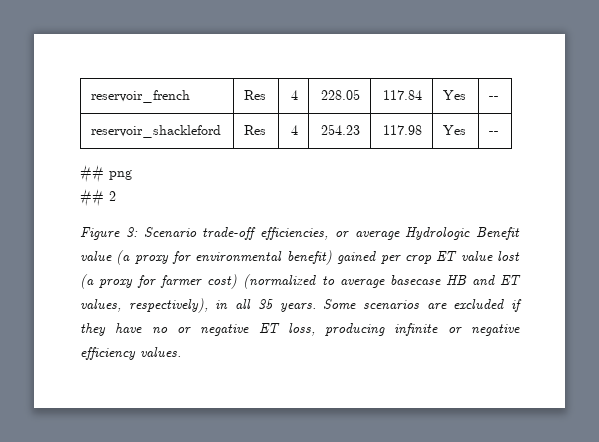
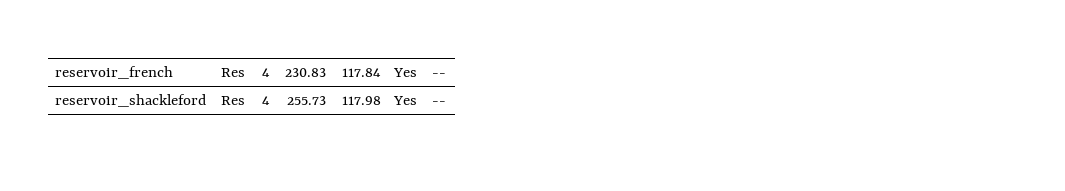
[320,89,360,100] 228.05 -> [284,68,326,77] 230.83
[320,124,360,135] 254.23 -> [286,96,326,105] 255.73
[80,165,132,183] [80,189,116,207] [80,227,520,240] [80,250,520,265] [80,274,521,289] [80,298,522,313] [80,323,520,336] [80,347,181,360] // ## png // ## 2 // Figure 3: Scenario trade-off efficiencies, or average Hydrologic Benefit value (a proxy for environmental benefit) gained per crop ET value lost (a proxy for farmer cost) (normalized to average basecase HB and ET values, respectively), in all 35 years. Some scenarios are excluded if they have no or negative ET loss, producing infinite or negative efficiency values. -> (447, 103) none

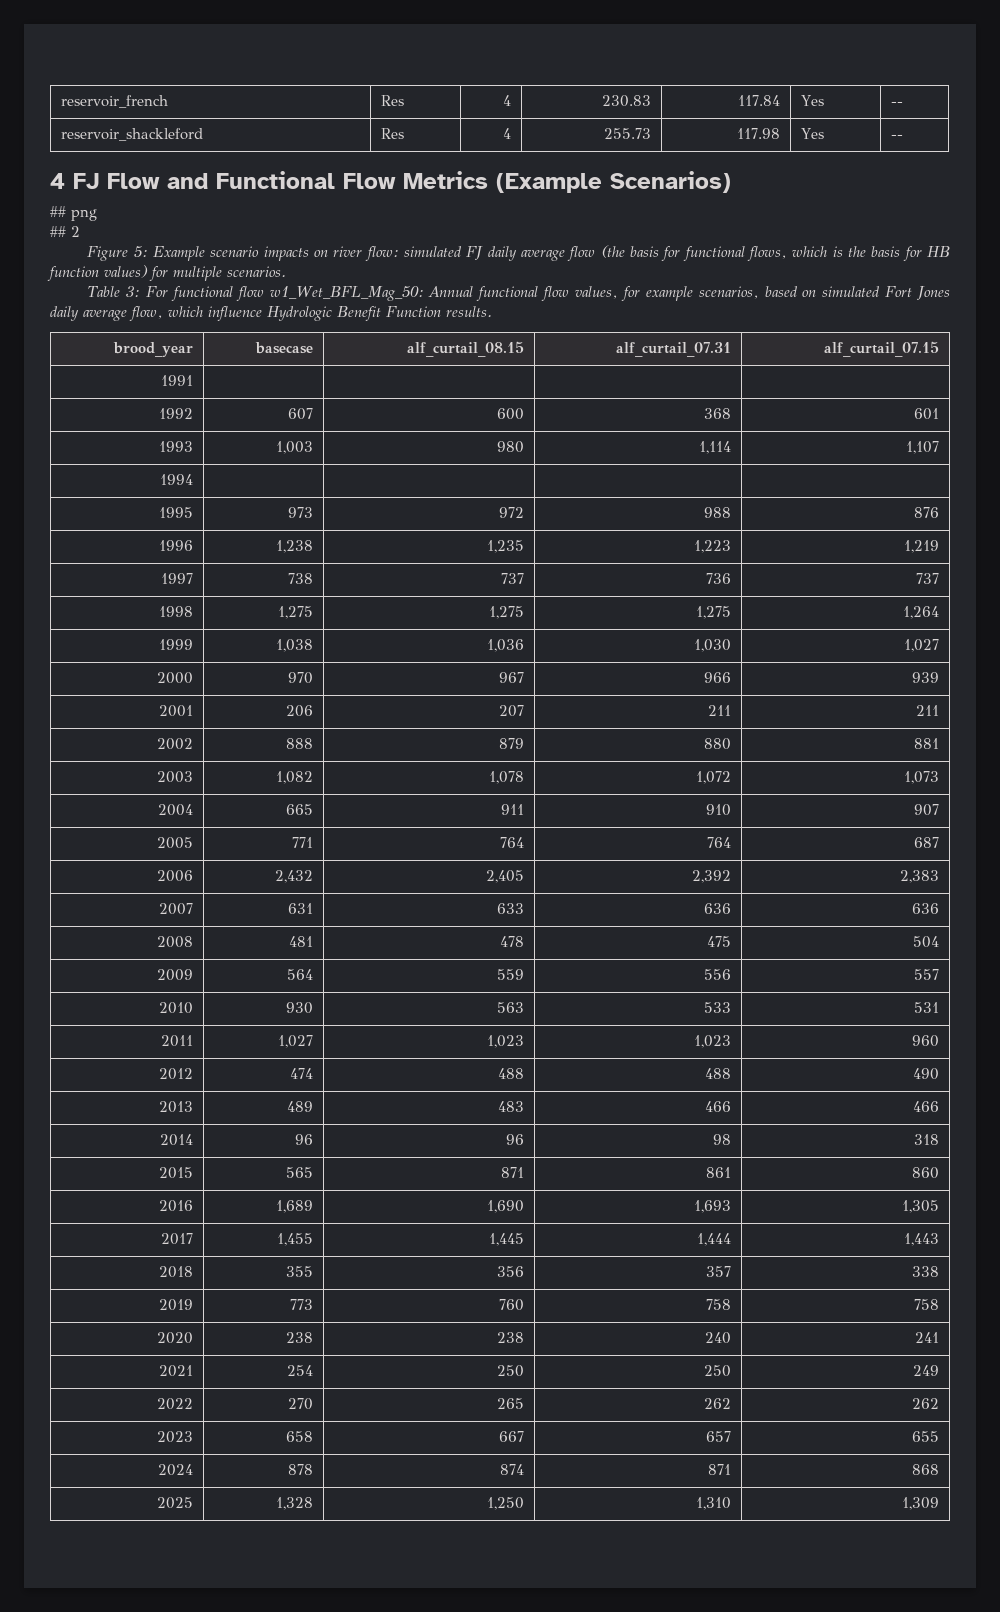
(447, 103) none -> [50,171,731,193] [50,206,97,221] [50,226,80,237] [87,245,950,261] [47,265,286,281] [87,286,950,301] [50,306,492,321] [112,342,193,357] [254,342,313,354] [406,341,524,357] [615,342,731,357] [823,341,939,357] [160,375,193,386] [158,408,193,419] [287,408,313,420] [496,408,524,420] [703,408,731,419] [913,408,939,420] [158,441,193,452] [275,441,313,454] [496,441,524,453] [698,441,731,454] [905,441,939,454] [159,474,193,485] [158,507,193,518] [287,507,313,518] [498,507,524,518] [703,507,731,518] [913,507,939,518] [158,540,193,551] [275,540,313,553] [486,540,524,553] [693,540,731,553] [903,540,939,553] [160,573,193,584] [287,573,313,584] [500,573,524,584] [705,573,731,584] [915,573,939,584] [158,606,193,617] [277,606,313,619] [488,606,524,619] [695,606,731,619] [902,606,939,619] [158,639,193,650] [275,639,313,652] [486,639,524,652] [693,639,731,652] [903,639,939,652] [156,672,193,684] [287,672,313,684] [498,672,524,683] [703,672,731,683] [911,672,939,683] [158,705,193,717] [285,705,313,717] [498,705,524,717] [707,705,731,716] [915,705,939,716] [156,738,193,750] [285,738,313,749] [498,738,524,749] [703,738,731,750] [913,738,939,749] [156,771,193,783] [275,771,313,784] [488,771,524,784] [695,771,731,784] [903,771,939,784] [157,804,193,816] [285,804,313,815] [500,804,524,815] [705,804,731,816] [913,804,939,816] [156,837,193,849] [291,837,313,848] [499,837,524,848] [706,837,731,848] [913,837,939,848] [156,870,193,882] [274,870,313,883] [485,870,524,883] [691,870,731,883] [899,870,939,883] [158,903,193,915] [287,903,313,914] [496,903,524,914] [703,903,731,914] [911,903,939,914] [156,936,193,948] [288,936,313,947] [499,936,524,947] [706,936,731,947] [912,936,939,948] [156,969,193,981] [286,969,313,980] [496,969,524,980] [703,969,731,980] [913,969,939,980] [158,1002,193,1014] [285,1002,313,1014] [496,1002,524,1013] [703,1002,731,1013] [913,1002,939,1013] [160,1035,193,1047] [277,1035,313,1048] [486,1035,524,1048] [693,1035,731,1048] [911,1035,939,1047] [158,1068,193,1080] [289,1068,313,1079] [497,1068,524,1079] [704,1068,731,1079] [912,1068,939,1080] [158,1101,193,1113] [286,1101,313,1112] [497,1101,524,1112] [704,1101,731,1112] [912,1101,939,1112] [159,1134,193,1146] [294,1134,313,1145] [505,1134,524,1145] [712,1134,731,1145] [913,1134,939,1145] [158,1167,193,1179] [285,1167,313,1178] [500,1167,524,1178] [705,1167,731,1178] [911,1167,939,1179] [158,1200,193,1212] [275,1200,313,1213] [486,1200,524,1213] [693,1200,731,1213] [901,1200,939,1213] [160,1233,193,1245] [276,1233,313,1246] [488,1233,524,1246] [696,1233,731,1246] [903,1233,939,1246] [158,1266,193,1278] [285,1266,313,1277] [496,1266,524,1277] [705,1266,731,1277] [911,1266,939,1277] [158,1299,193,1311] [289,1299,313,1310] [498,1299,524,1311] [705,1299,731,1310] [913,1299,939,1310] [156,1332,193,1344] [285,1332,313,1343] [496,1332,524,1343] [704,1332,731,1344] [914,1332,939,1343] [158,1365,193,1377] [286,1365,313,1376] [496,1365,524,1377] [703,1365,731,1377] [912,1365,939,1376] [156,1398,193,1410] [287,1398,313,1410] [496,1398,524,1409] [703,1398,731,1409] [911,1398,939,1409] [156,1431,193,1443] [285,1431,313,1442] [498,1431,524,1442] [705,1431,731,1442] [911,1431,939,1442] [157,1464,193,1476] [287,1464,313,1475] [499,1464,524,1475] [707,1464,731,1475] [911,1464,939,1475] [156,1497,193,1509] [275,1497,313,1510] [486,1497,524,1510] [695,1497,731,1510] [901,1497,939,1510] // 4 FJ Flow and Functional Flow Metrics (Example Scenarios) // ## png // ## 2 // Figure 5: Example scenario impacts on river flow: simulated FJ daily average flow (the basis for functional flows, which is the basis for HB function values) for multiple scenarios. // Table 3: For functional flow w1_Wet_BFL_Mag_50: Annual functional flow values, for example scenarios, based on simulated Fort Jones daily average flow, which influence Hydrologic Benefit Function results. // brood_year | basecase | alf_curtail_08.15 | alf_curtail_07.31 | alf_curtail_07.15 // 1991 | | | | // 1992 | 607 | 600 | 368 | 601 // 1993 | 1,003 | 980 | 1,114 | 1,107 // 1994 | | | | // 1995 | 973 | 972 | 988 | 876 // 1996 | 1,238 | 1,235 | 1,223 | 1,219 // 1997 | 738 | 737 | 736 | 737 // 1998 | 1,275 | 1,275 | 1,275 | 1,264 // 1999 | 1,038 | 1,036 | 1,030 | 1,027 // 2000 | 970 | 967 | 966 | 939 // 2001 | 206 | 207 | 211 | 211 // 2002 | 888 | 879 | 880 | 881 // 2003 | 1,082 | 1,078 | 1,072 | 1,073 // 2004 | 665 | 911 | 910 | 907 // 2005 | 771 | 764 | 764 | 687 // 2006 | 2,432 | 2,405 | 2,392 | 2,383 // 2007 | 631 | 633 | 636 | 636 // 2008 | 481 | 478 | 475 | 504 // 2009 | 564 | 559 | 556 | 557 // 2010 | 930 | 563 | 533 | 531 // 2011 | 1,027 | 1,023 | 1,023 | 960 // 2012 | 474 | 488 | 488 | 490 // 2013 | 489 | 483 | 466 | 466 // 2014 | 96 | 96 | 98 | 318 // 2015 | 565 | 871 | 861 | 860 // 2016 | 1,689 | 1,690 | 1,693 | 1,305 // 2017 | 1,455 | 1,445 | 1,444 | 1,443 // 2018 | 355 | 356 | 357 | 338 // 2019 | 773 | 760 | 758 | 758 // 2020 | 238 | 238 | 240 | 241 // 2021 | 254 | 250 | 250 | 249 // 2022 | 270 | 265 | 262 | 262 // 2023 | 658 | 667 | 657 | 655 // 2024 | 878 | 874 | 871 | 868 // 2025 | 1,328 | 1,250 | 1,310 | 1,309

